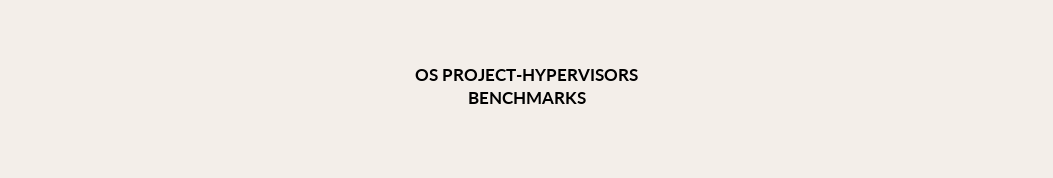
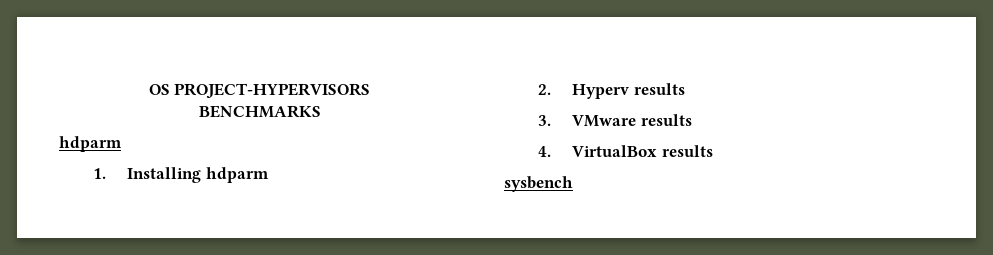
(586, 98) none -> [59,136,122,152] [92,167,269,183] [537,83,685,99] [537,114,692,127] [537,145,713,157] [504,176,573,192] // hdparm // 1. Installing hdparm // 2. Hyperv results // 3. VMware results // 4. VirtualBox results // sysbench

